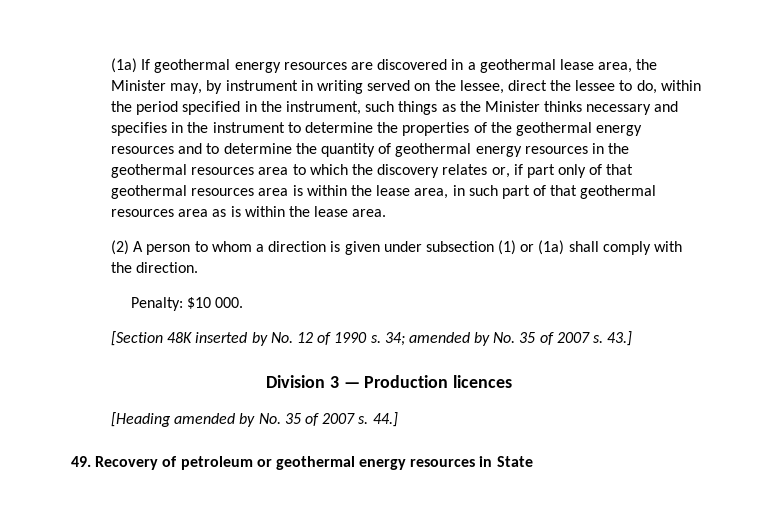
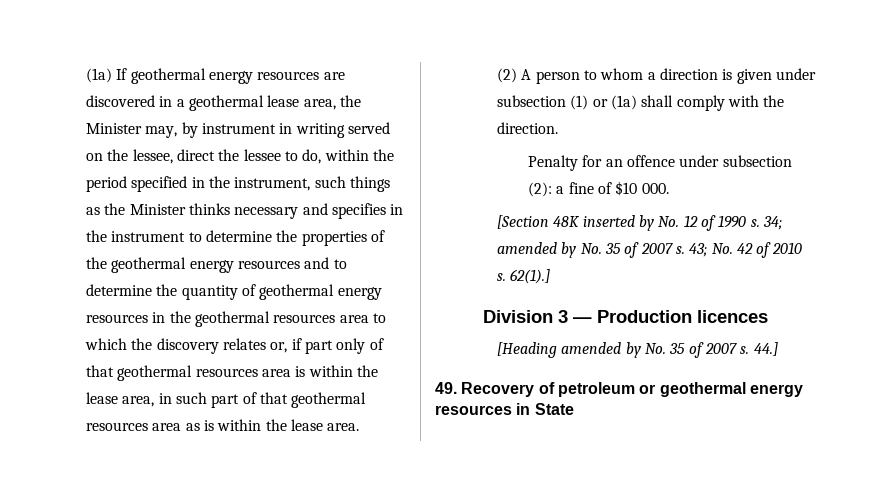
[131,297,184,311] Penalty: -> [527,155,792,171] [527,182,612,197] Penalty for an offence under subsection (2): a fine of
[607,331,633,346] 43.] -> [689,242,803,258] [496,269,551,284] 43; No. 42 of 2010 s. 62(1).]

